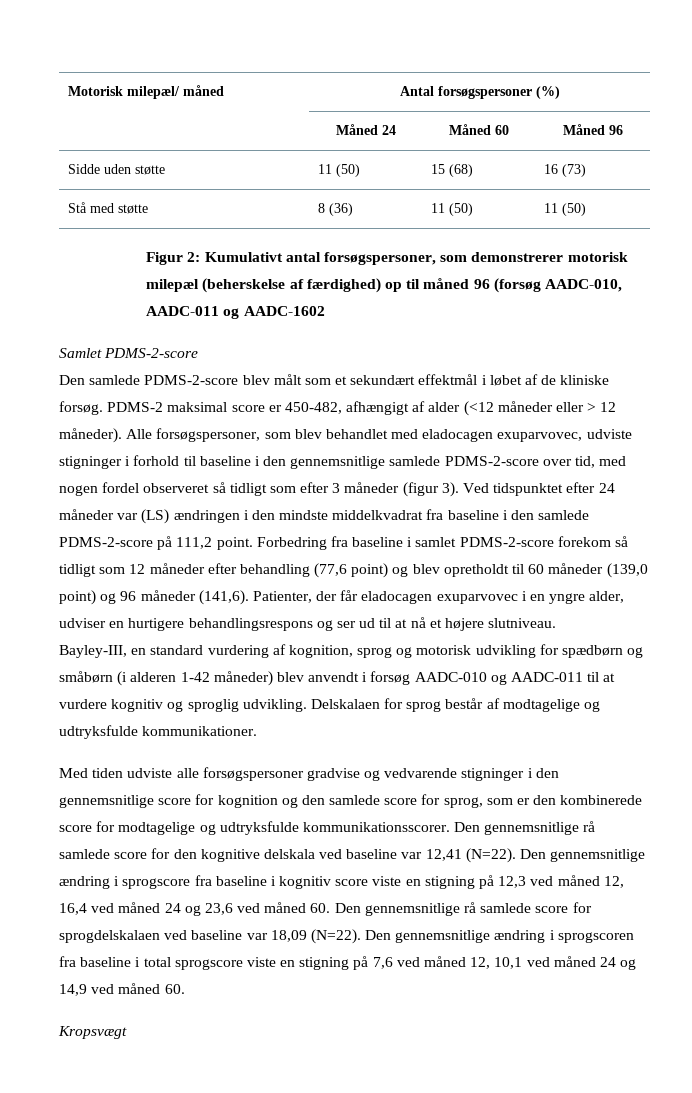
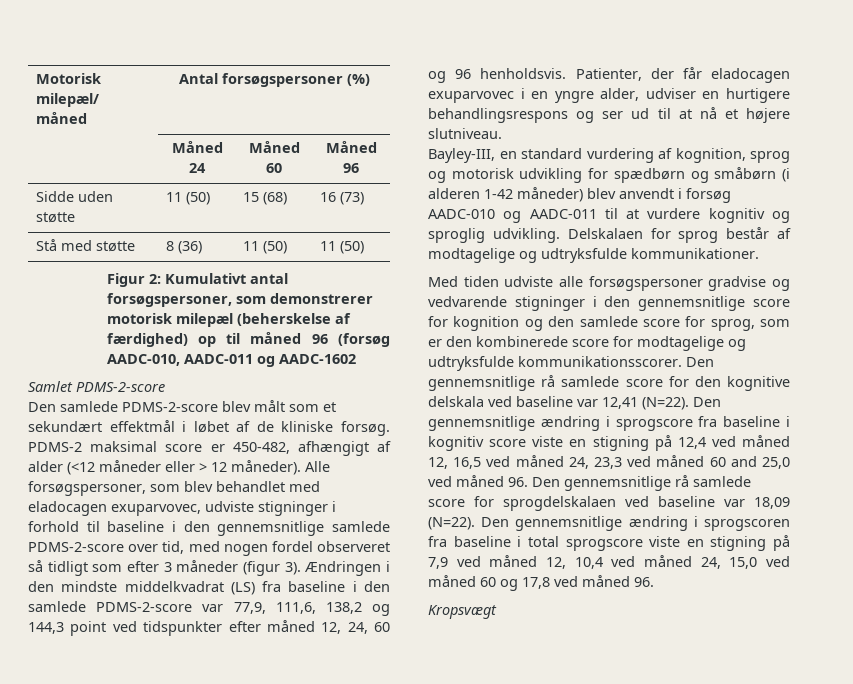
[463,482,615,496] [59,509,240,524] Ved tidspunktet efter 24 måneder var (LS) ændringen -> [304,561,382,576] Ændringen
(424, 515) none -> [230,582,255,595] (LS)
[157,536,629,550] [59,563,648,578] [59,590,249,605] på 111,2 point. Forbedring fra baseline i samlet PDMS-2-score forekom så tidligt som 12 måneder efter behandling (77,6 point) og blev opretholdt til 60 måneder (139,0 point) og 96 måneder (141,6). -> [202,602,390,616] [28,620,390,636] [428,68,567,83] var 77,9, 111,6, 138,2 og 144,3 point ved tidspunkter efter måned 12, 24, 60 og 96 henholdsvis.
[498,875,624,888] [59,902,331,916] 12,3 ved måned 12, 16,4 ved måned 24 og 23,6 ved måned 60. -> [677,435,790,449] [428,455,790,469] [428,475,528,487] 12,4 ved måned 12, 16,5 ved måned 24, 23,3 ved måned 60 and 25,0 ved måned 96.
[372,956,637,970] [59,983,185,996] 7,6 ved måned 12, 10,1 ved måned 24 og 14,9 ved måned 60. -> [428,555,790,569] [428,575,654,591] 7,9 ved måned 12, 10,4 ved måned 24, 15,0 ved måned 60 og 17,8 ved måned 96.

